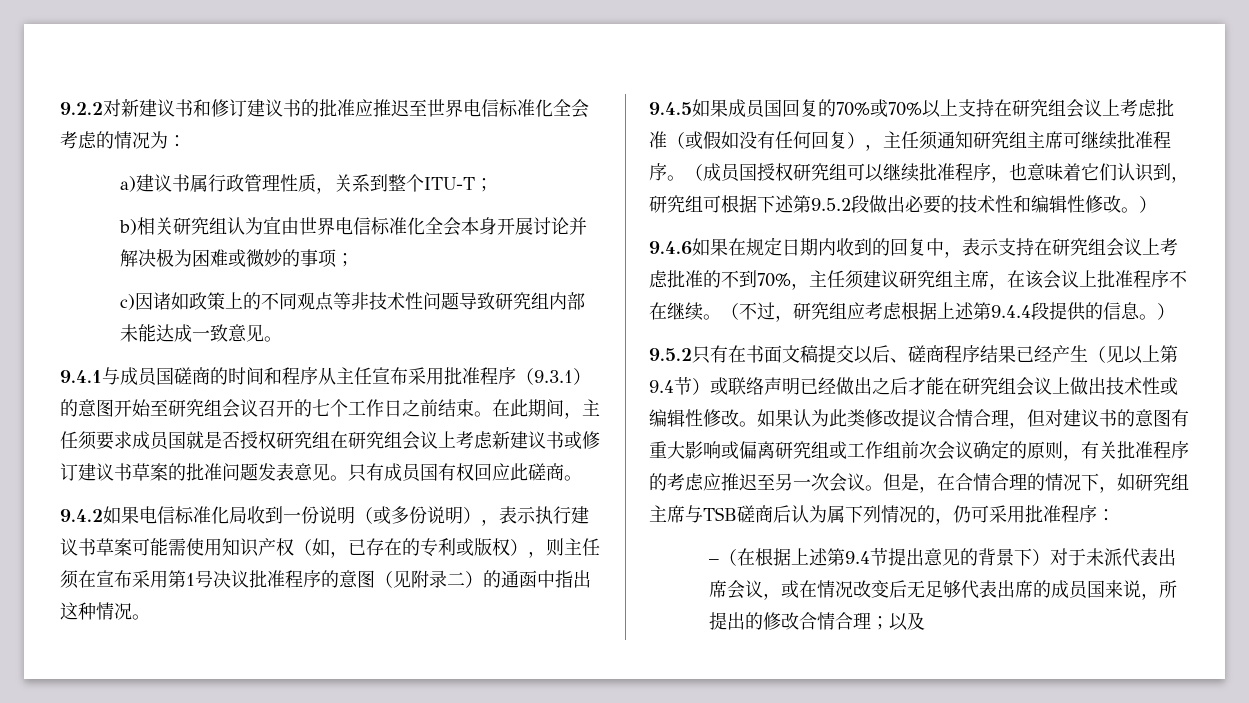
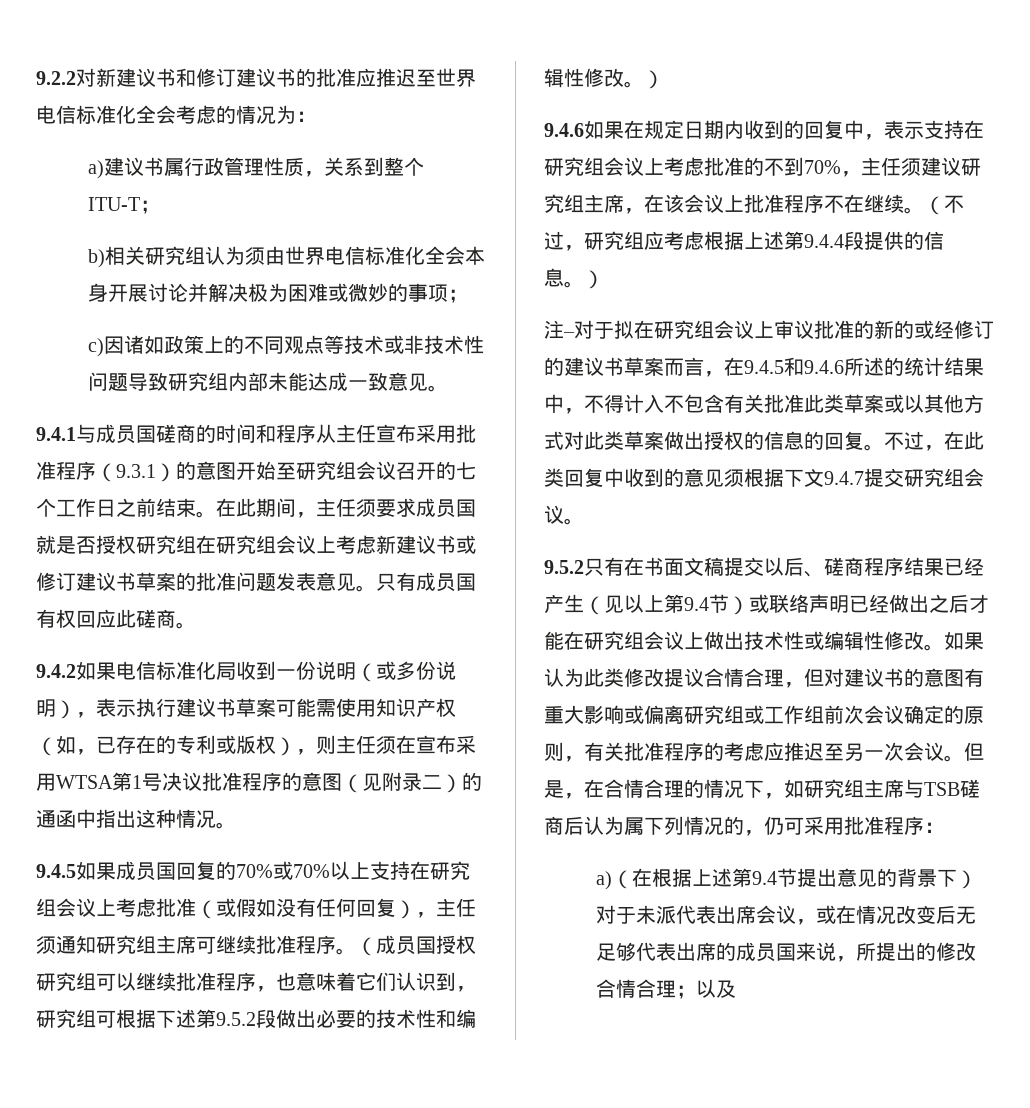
[263,217,282,234] 宜 -> [244,247,265,265] 须
(352, 301) none -> [343,335,404,354] 技术或
(168, 579) none -> [56,775,113,789] WTSA
(1175, 311) none -> [544,320,994,339] [544,357,984,377] [544,394,984,414] [544,431,984,451] [544,468,984,487] [544,505,584,525] // 注–对于拟在研究组会议上审议批准的新的或经修订的建议书草案而言，在9.4.5和9.4.6所述的统计结果中，不得计入不包含有关批准此类草案或以其他方式对此类草案做出授权的信息的回复。不过，在此类回复中收到的意见须根据下文9.4.7提交研究组会议。
[709,559,720,564] – -> [595,871,612,890] a)

